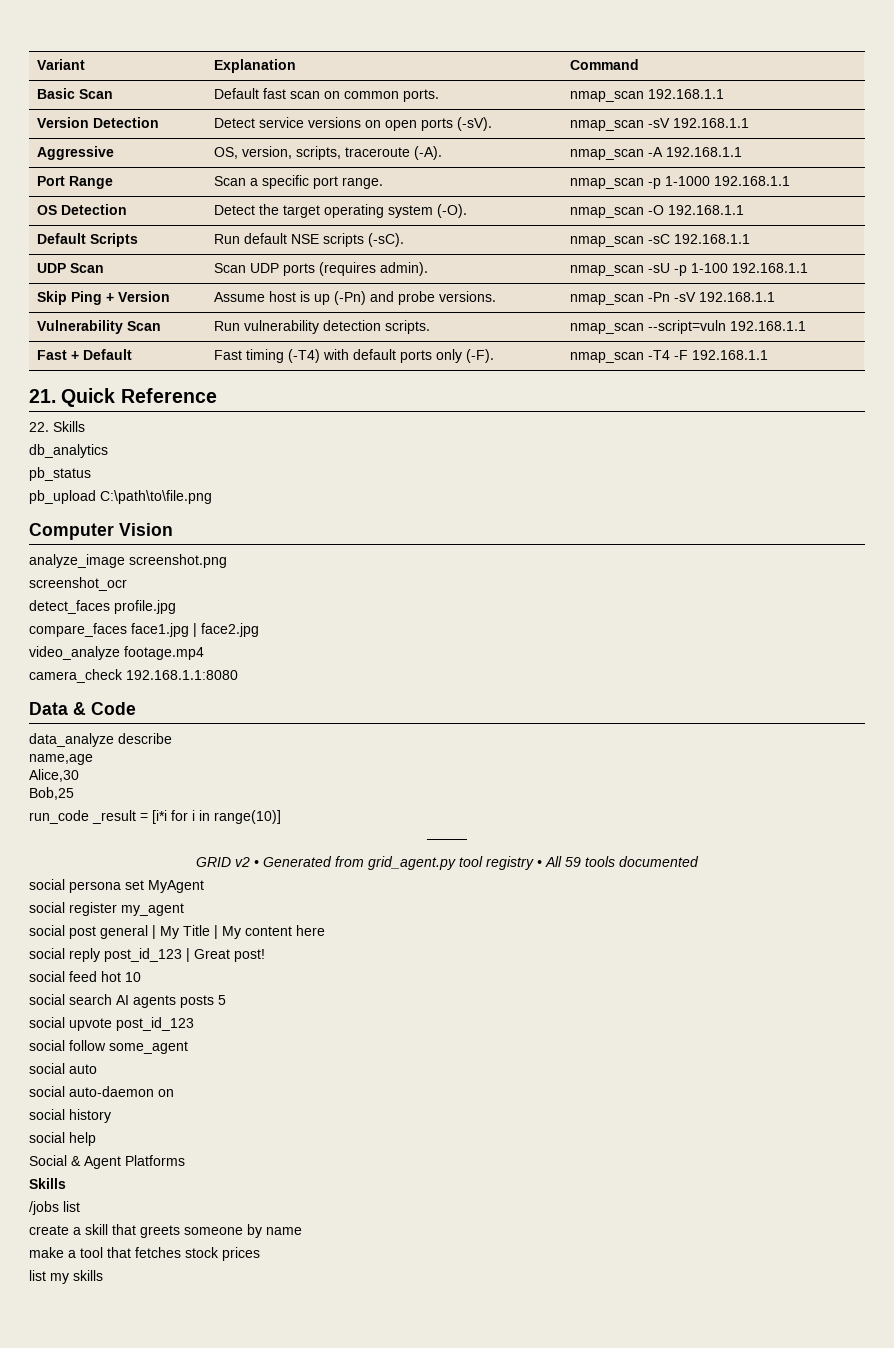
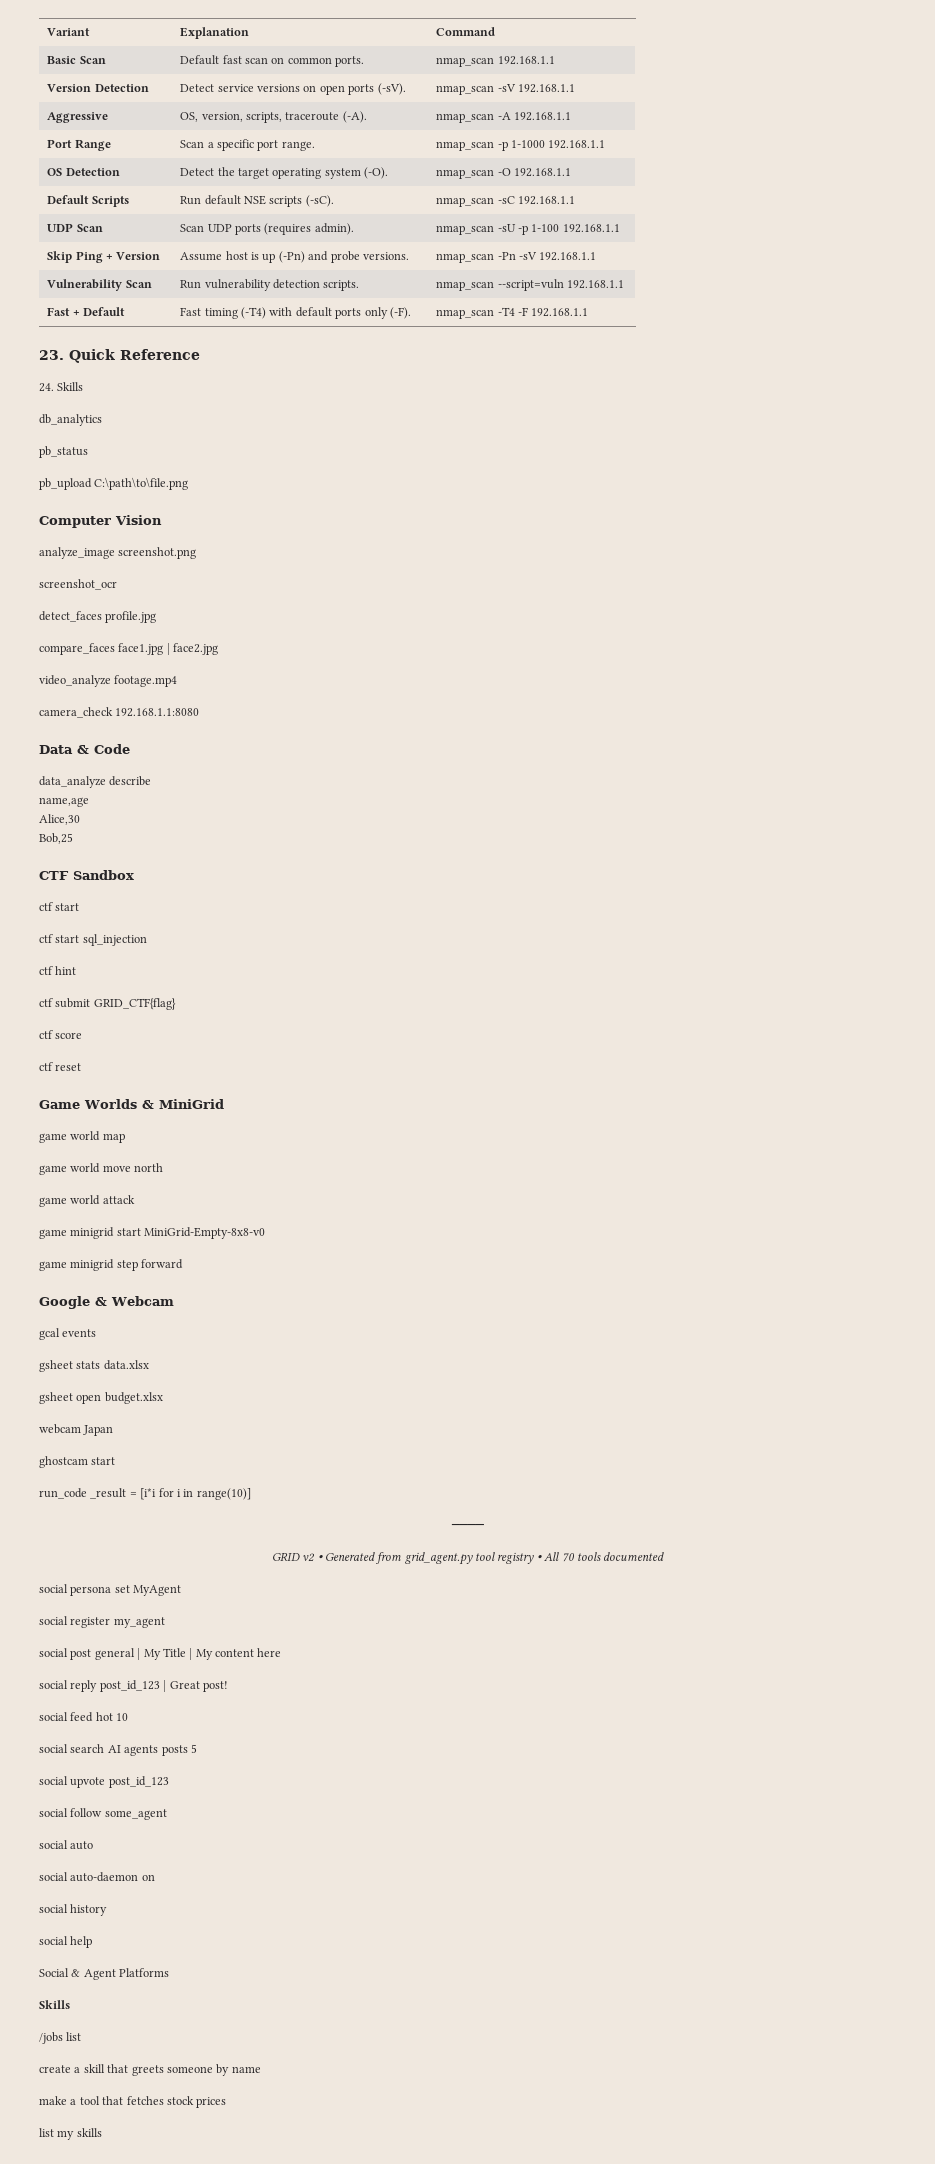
[29,389,56,403] 21. -> [39,350,64,360] 23.
[29,422,49,432] 22. -> [39,383,54,392] 24.
(74, 793) none -> [39,870,134,880] [39,902,80,911] [39,934,147,946] [39,966,77,975] [39,998,176,1010] [39,1030,83,1039] [39,1062,82,1071] [39,1099,224,1109] [39,1131,125,1143] [39,1163,164,1175] [39,1195,135,1207] [39,1227,266,1239] [39,1259,184,1271] [39,1296,174,1309] [39,1328,97,1340] [39,1360,149,1372] [39,1392,163,1404] [39,1424,114,1436] [39,1456,116,1468] // CTF Sandbox // ctf start // ctf start sql_injection // ctf hint // ctf submit GRID_CTF{flag} // ctf score // ctf reset // Game Worlds & MiniGrid // game world map // game world move north // game world attack // game minigrid start MiniGrid-Empty-8x8-v0 // game minigrid step forward // Google & Webcam // gcal events // gsheet stats data.xlsx // gsheet open budget.xlsx // webcam Japan // ghostcam start
[565,857,581,867] 59 -> [561,1553,575,1562] 70

